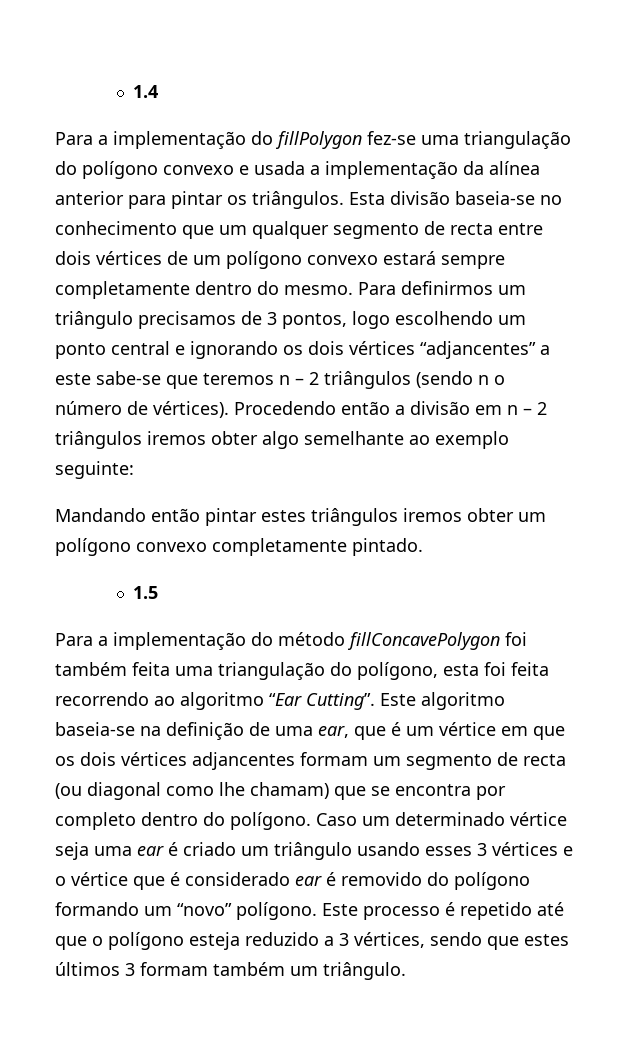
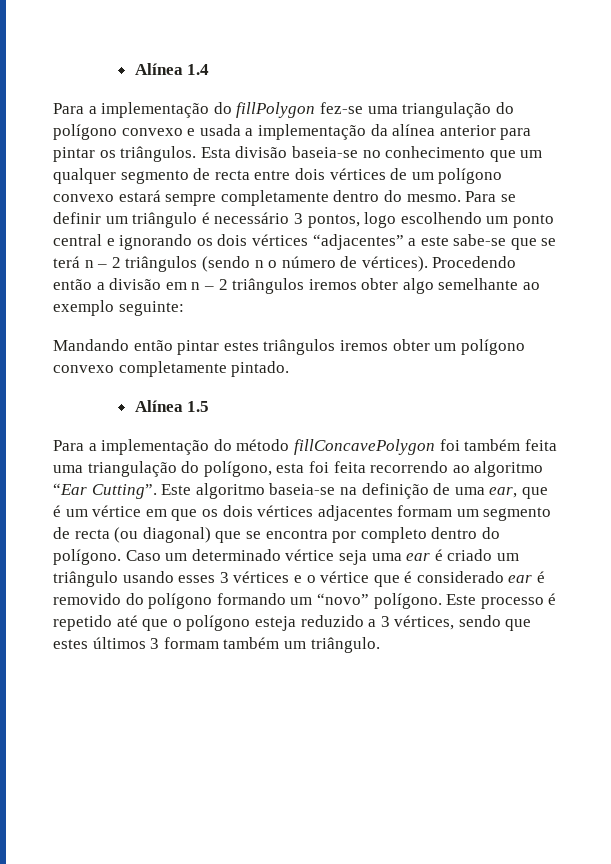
(133, 91) none -> [134,63,183,75] Alínea
[401,281,526,295] [55,311,262,329] definirmos um triângulo precisamos de -> [500,194,516,202] [53,212,290,228] se definir um triângulo é necessário
[420,341,536,359] “adjancentes” -> [312,234,404,250] “adjacentes”
[203,373,274,385] teremos -> [541,238,557,246] [53,256,80,268] se terá
(423, 547) none -> [134,400,183,412] Alínea
[192,752,295,770] adjancentes -> [317,505,393,521] adjacentes
[87,782,329,800] diagonal como lhe chamam) -> [142,527,211,543] diagonal)

